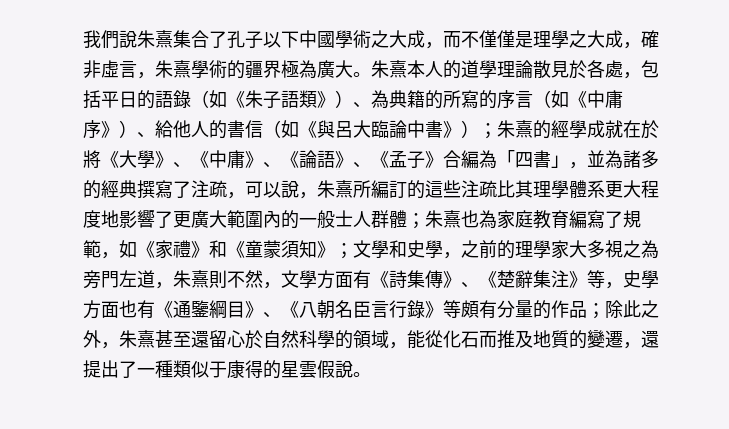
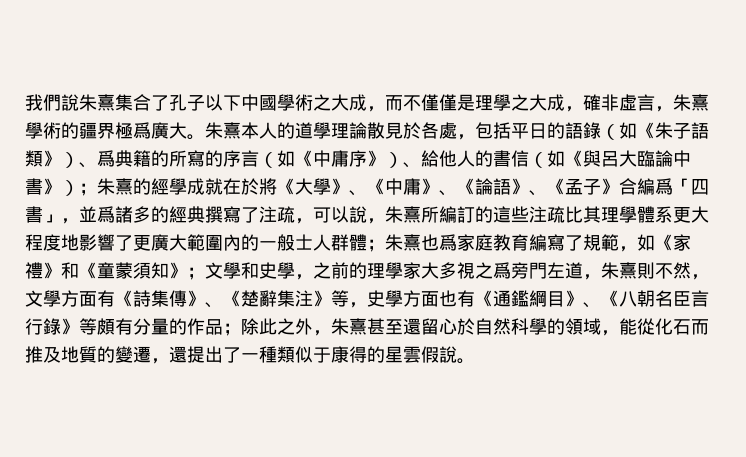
[299,60,317,79] 為 -> [133,122,151,139] 爲
[371,90,389,109] 為 -> [97,150,115,167] 爲
[479,150,497,169] 為 -> [655,178,673,195] 爲
[605,150,623,169] 為 -> [97,206,115,223] 爲
[479,210,497,229] 為 -> [439,234,457,251] 爲
[641,240,659,259] 為 -> [493,262,511,279] 爲
[191,300,209,318] 鑒 -> [511,290,529,307] 鑑

